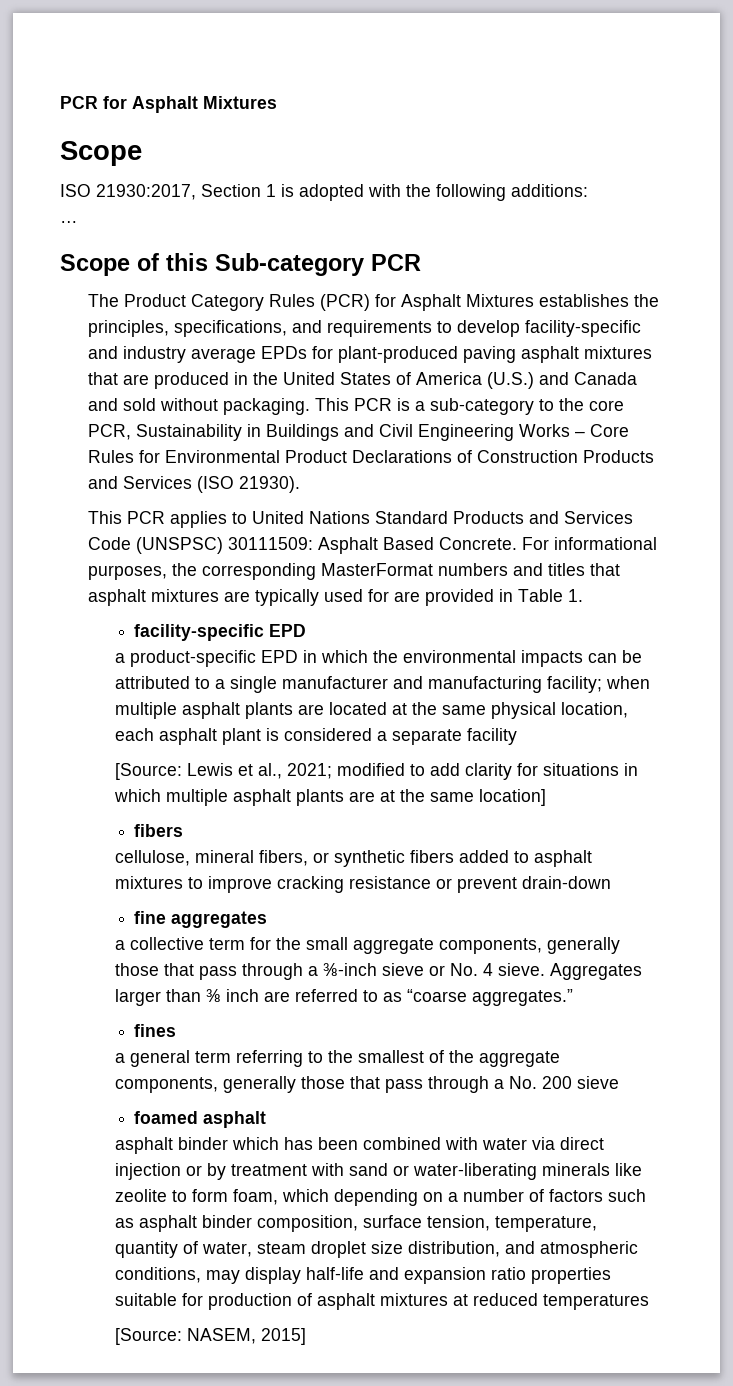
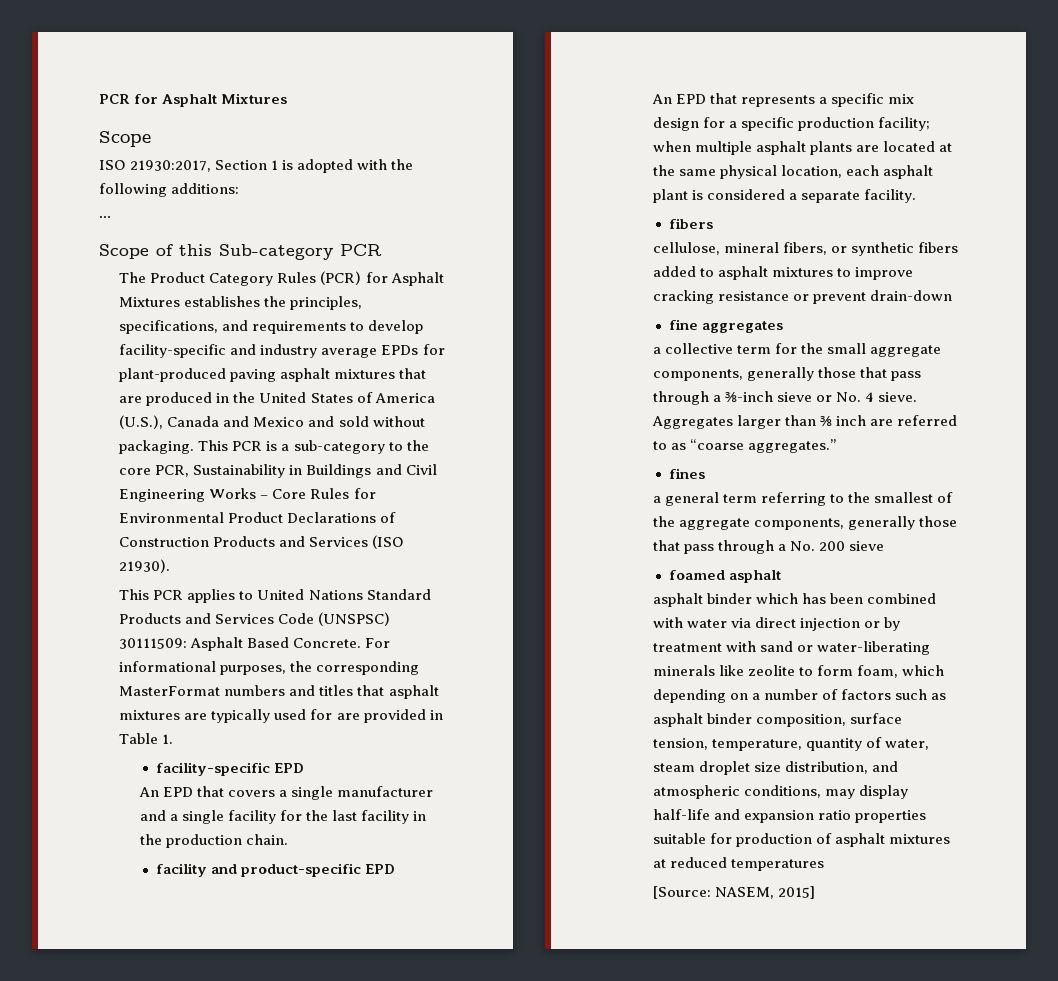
[486,372,637,389] (U.S.) and Canada -> [119,415,305,429] (U.S.), Canada and Mexico
[115,650,643,667] [115,676,543,693] a product-specific EPD in which the environmental impacts can be attributed to a single manufacturer and manufacturing -> [138,786,433,800] [139,810,426,824] [139,834,288,848] [156,863,396,877] [651,93,914,107] [652,117,874,131] An EPD that covers a single manufacturer and a single facility for the last facility in the production chain. // facility and product-specific EPD // An EPD that represents a specific mix design for a specific production
[467,728,518,745] [115,763,639,780] [114,789,547,806] facility // [Source: Lewis et al., 2021; modified to add clarity for situations in which multiple asphalt plants are at the same location] -> [863,189,916,203] facility.

